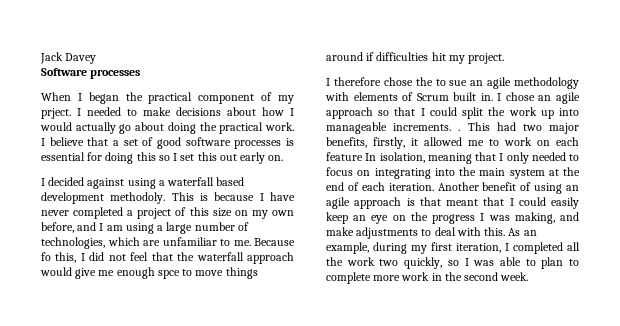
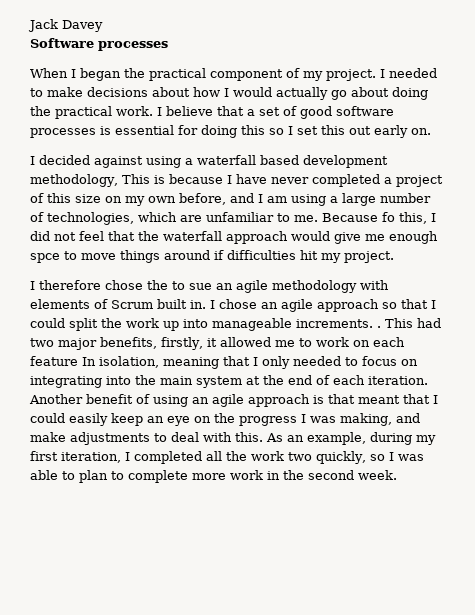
[41,108,71,119] prject. -> [326,69,376,81] project.
[110,192,166,204] methodoly. -> [30,174,118,187] methodology,

